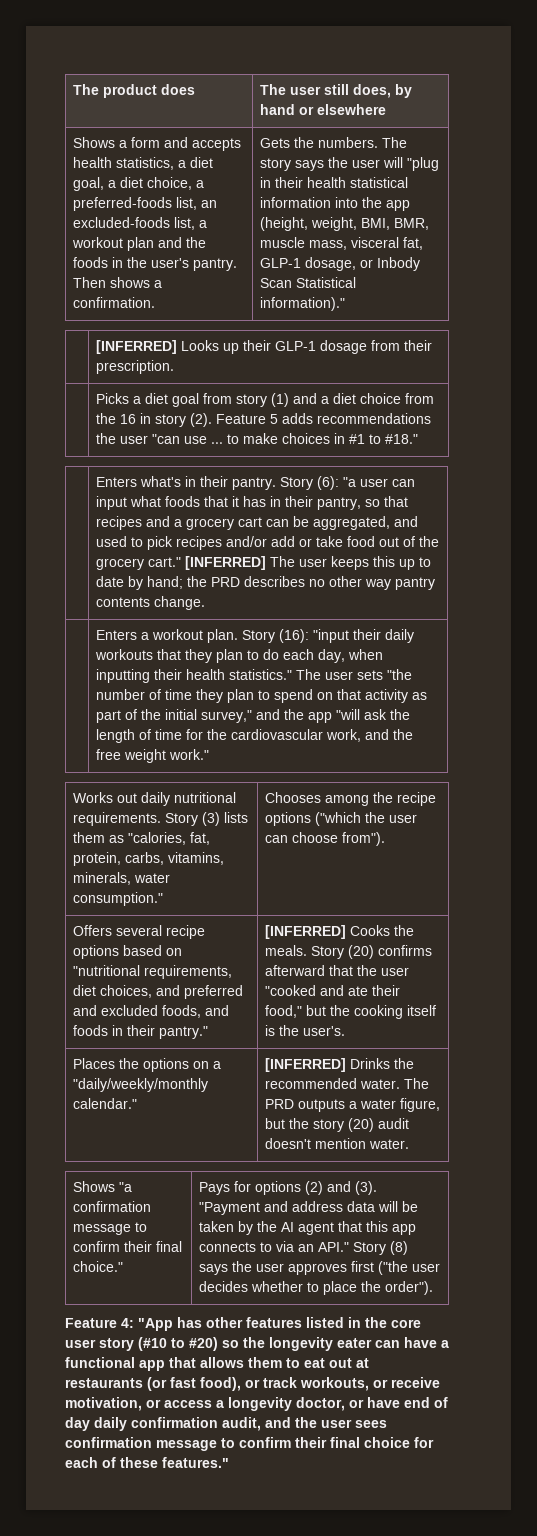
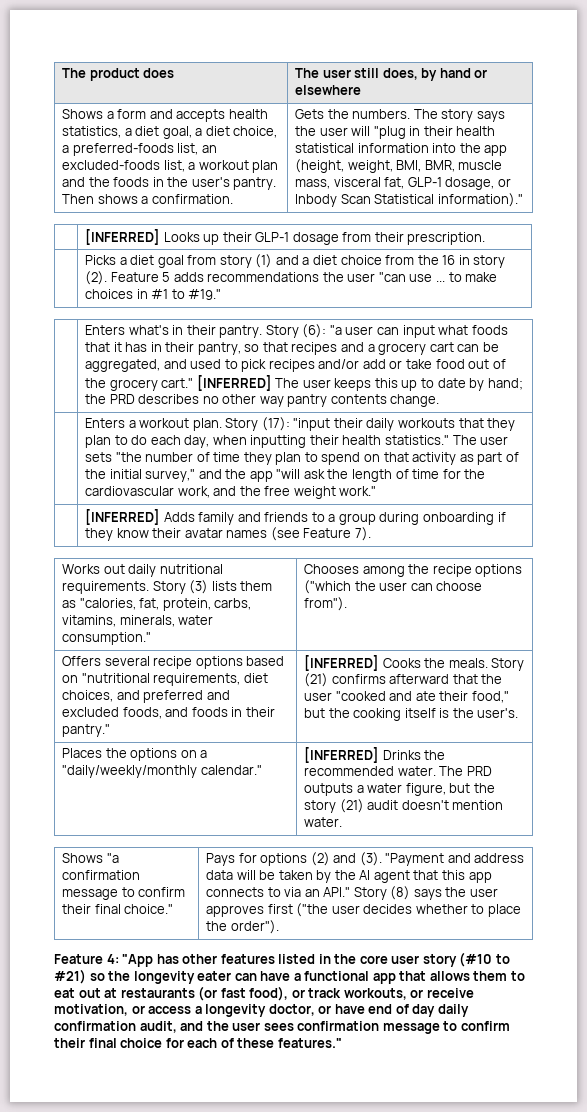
[385,434,419,444] #18." -> [188,289,222,300] #19."
[279,629,310,643] (16): -> [261,417,290,431] (17):
(210, 754) none -> [85,509,506,525] [85,527,371,541] // | [INFERRED] Adds family and friends to a group during onboarding if they know their avatar names (see Feature 7).
[348,945,375,959] (20) -> [304,673,329,687] (21)
[348,1118,375,1132] (20) -> [339,799,364,813] (21)
[189,1337,218,1351] #20) -> [54,969,86,984] #21)

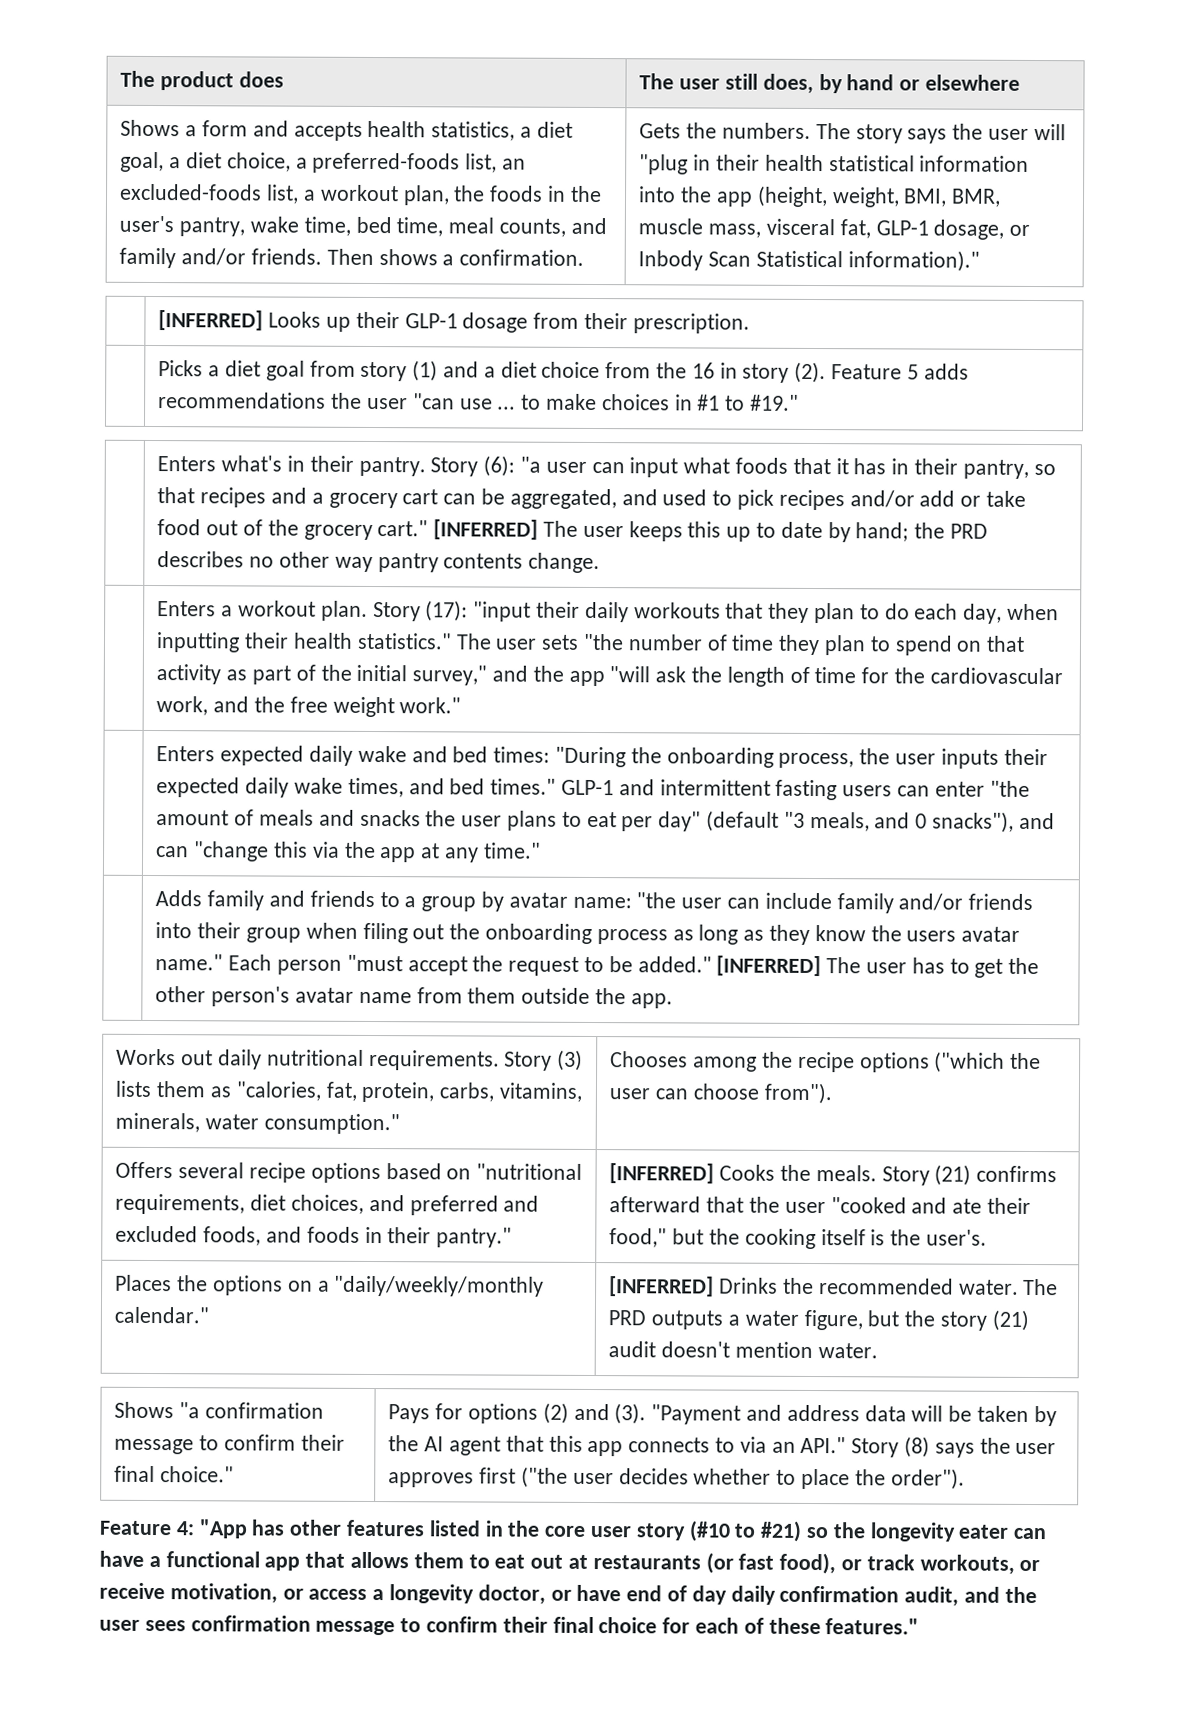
[252,160,279,173] [62,177,86,187] plan and -> [402,185,450,206] plan,
[233,177,277,190] pantry. -> [179,216,607,237] [119,247,322,269] pantry, wake time, bed time, meal counts, and family and/or friends.
[85,509,161,525] [INFERRED] -> [156,745,1048,769] [156,777,1030,801] [156,809,1055,833] [156,841,541,863] Enters expected daily wake and bed times: "During the onboarding process, the user inputs their expected daily wake times, and bed times." GLP-1 and intermittent fasting users can enter "the amount of meals and snacks the user plans to eat per day" (default "3 meals, and 0 snacks"), and can "change this via the app at any time." // |
[379,512,506,525] [85,527,371,541] during onboarding if they know their avatar names (see Feature 7). -> [480,891,1034,914] [155,922,1021,945] [155,954,1040,978] [155,986,673,1009] by avatar name: "the user can include family and/or friends into their group when filing out the onboarding process as long as they know the users avatar name." Each person "must accept the request to be added." [INFERRED] The user has to get the other person's avatar name from them outside the app.

